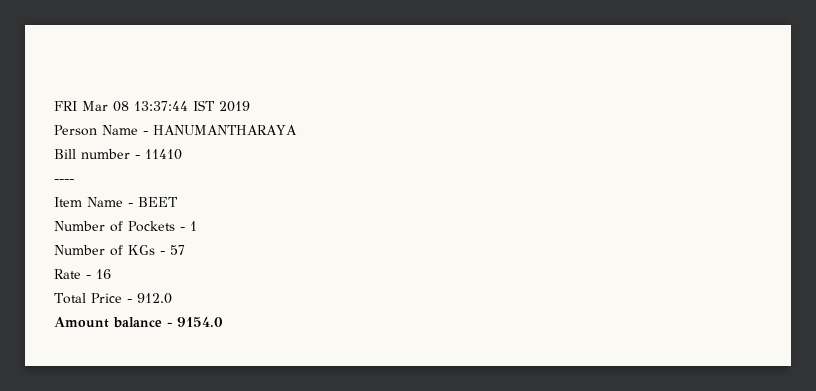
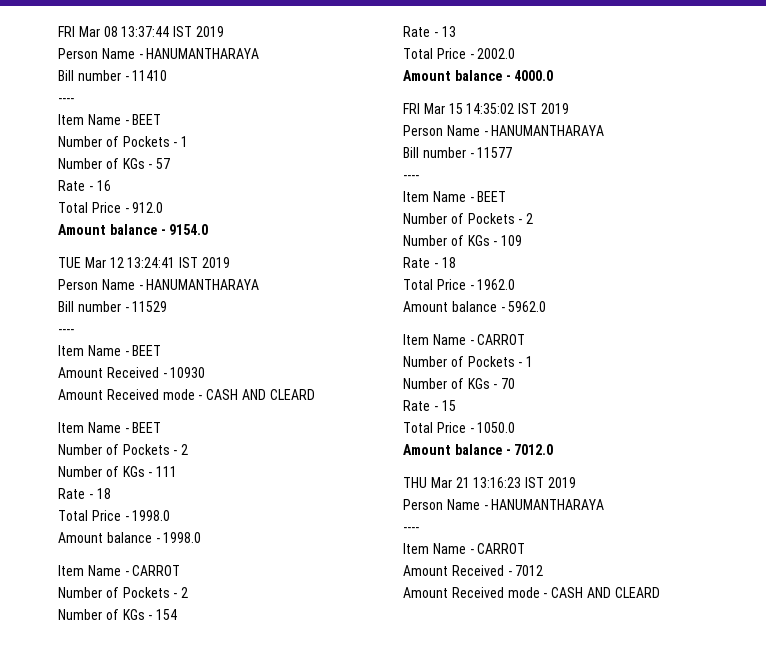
(223, 322) none -> [58,257,230,268] [58,279,260,290] [58,301,168,312] [58,329,74,334] [58,345,162,356] [58,367,206,378] [58,389,315,400] [58,422,162,433] [58,444,189,455] [58,466,178,477] [58,488,111,499] [58,510,171,521] [58,532,202,543] [58,565,181,576] [58,587,189,598] [58,609,178,620] [403,26,456,37] [403,48,516,59] [403,70,554,81] [403,103,569,114] [403,125,605,136] [403,147,513,158] [403,175,419,180] [403,191,507,202] [403,213,534,224] [403,235,523,246] [403,257,456,268] [403,279,516,290] [403,301,547,312] [403,334,526,345] [403,356,534,367] [403,378,516,389] [403,400,456,411] [403,422,516,433] [403,444,554,455] [403,477,576,488] [403,499,605,510] [403,527,419,532] [403,543,526,554] [403,565,544,576] [403,587,660,598] // TUE Mar 12 13:24:41 IST 2019 // Person Name - HANUMANTHARAYA // Bill number - 11529 // ---- // Item Name - BEET // Amount Received - 10930 // Amount Received mode - CASH AND CLEARD // Item Name - BEET // Number of Pockets - 2 // Number of KGs - 111 // Rate - 18 // Total Price - 1998.0 // Amount balance - 1998.0 // Item Name - CARROT // Number of Pockets - 2 // Number of KGs - 154 // Rate - 13 // Total Price - 2002.0 // Amount balance - 4000.0 // FRI Mar 15 14:35:02 IST 2019 // Person Name - HANUMANTHARAYA // Bill number - 11577 // ---- // Item Name - BEET // Number of Pockets - 2 // Number of KGs - 109 // Rate - 18 // Total Price - 1962.0 // Amount balance - 5962.0 // Item Name - CARROT // Number of Pockets - 1 // Number of KGs - 70 // Rate - 15 // Total Price - 1050.0 // Amount balance - 7012.0 // THU Mar 21 13:16:23 IST 2019 // Person Name - HANUMANTHARAYA // ---- // Item Name - CARROT // Amount Received - 7012 // Amount Received mode - CASH AND CLEARD

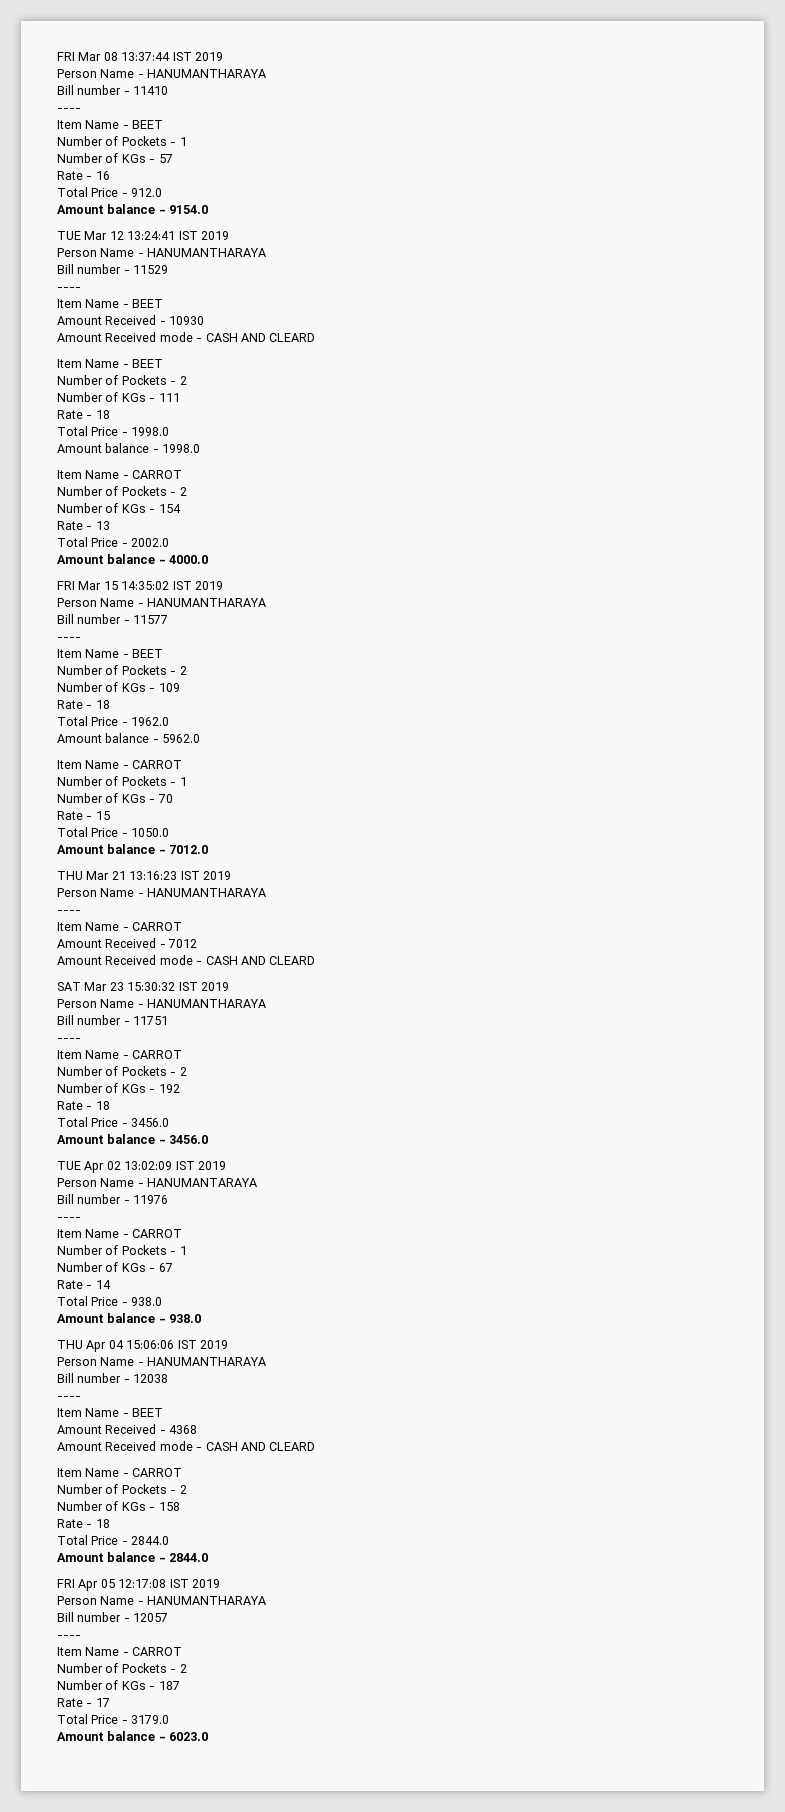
(660, 592) none -> [57,982,229,991] [57,999,267,1008] [57,1015,169,1025] [57,1038,81,1042] [57,1050,183,1059] [57,1066,187,1076] [57,1083,180,1093] [57,1101,110,1110] [57,1117,170,1127] [57,1134,209,1144] [57,1161,226,1173] [57,1178,258,1187] [57,1194,169,1204] [57,1217,81,1221] [57,1229,183,1238] [57,1245,187,1255] [57,1262,173,1272] [57,1280,111,1289] [57,1296,163,1306] [57,1313,202,1323] [57,1340,228,1352] [57,1357,267,1366] [57,1373,169,1383] [57,1396,81,1400] [57,1408,164,1417] [57,1424,198,1434] [57,1441,316,1451] [57,1468,183,1477] [57,1484,187,1494] [57,1501,180,1511] [57,1519,110,1528] [57,1535,170,1545] [57,1552,209,1562] [57,1579,220,1591] [57,1596,267,1605] [57,1612,169,1622] [57,1635,81,1639] [57,1647,183,1656] [57,1663,187,1673] [57,1680,180,1690] [57,1698,110,1707] [57,1714,170,1724] [57,1731,209,1741] // SAT Mar 23 15:30:32 IST 2019 // Person Name - HANUMANTHARAYA // Bill number - 11751 // ---- // Item Name - CARROT // Number of Pockets - 2 // Number of KGs - 192 // Rate - 18 // Total Price - 3456.0 // Amount balance - 3456.0 // TUE Apr 02 13:02:09 IST 2019 // Person Name - HANUMANTARAYA // Bill number - 11976 // ---- // Item Name - CARROT // Number of Pockets - 1 // Number of KGs - 67 // Rate - 14 // Total Price - 938.0 // Amount balance - 938.0 // THU Apr 04 15:06:06 IST 2019 // Person Name - HANUMANTHARAYA // Bill number - 12038 // ---- // Item Name - BEET // Amount Received - 4368 // Amount Received mode - CASH AND CLEARD // Item Name - CARROT // Number of Pockets - 2 // Number of KGs - 158 // Rate - 18 // Total Price - 2844.0 // Amount balance - 2844.0 // FRI Apr 05 12:17:08 IST 2019 // Person Name - HANUMANTHARAYA // Bill number - 12057 // ---- // Item Name - CARROT // Number of Pockets - 2 // Number of KGs - 187 // Rate - 17 // Total Price - 3179.0 // Amount balance - 6023.0

